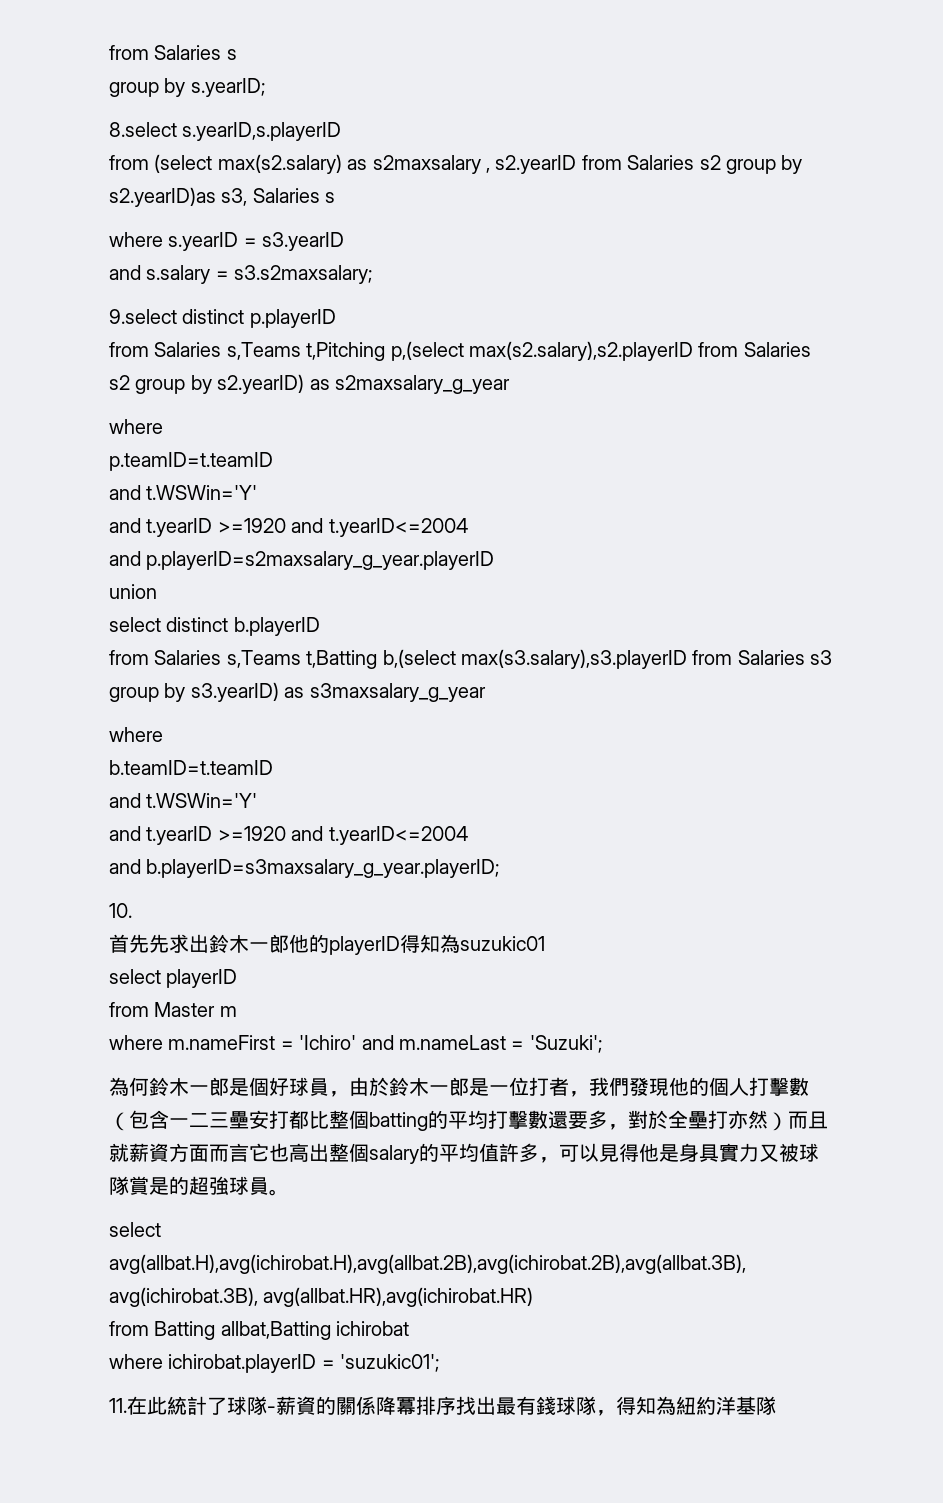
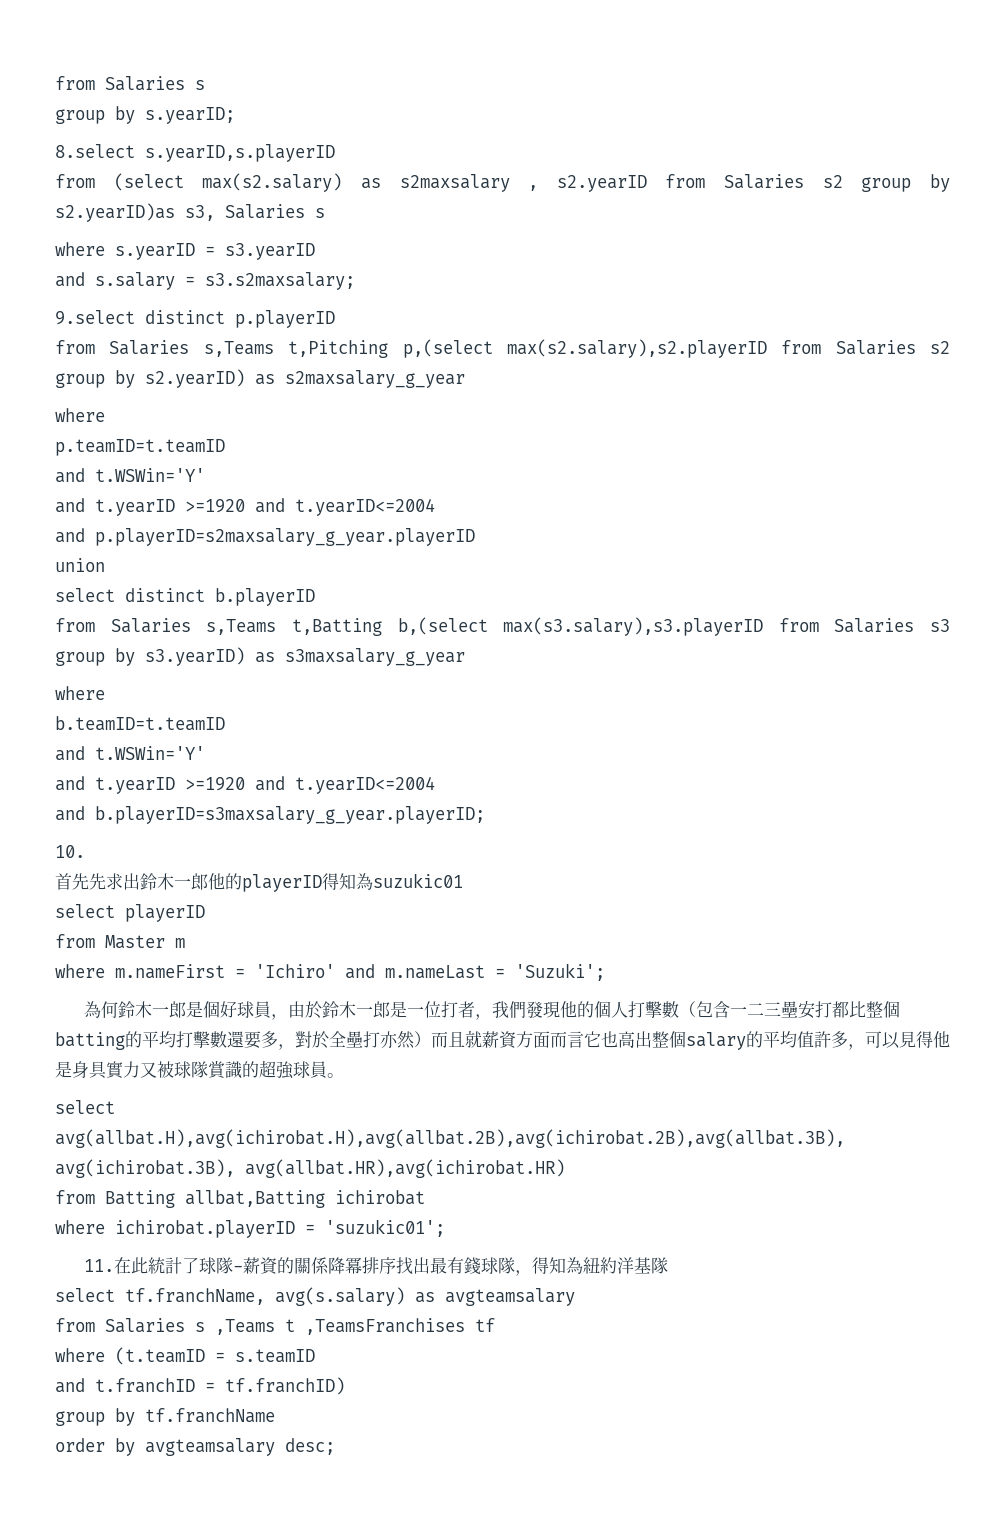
[149,1177,169,1195] 是 -> [225,1061,242,1079] 識
(776, 1405) none -> [55,1287,575,1306] [55,1318,495,1335] [55,1347,315,1365] [55,1377,345,1395] [55,1408,275,1426] [55,1438,335,1456] // select tf.franchName, avg(s.salary) as avgteamsalary // from Salaries s ,Teams t ,TeamsFranchises tf // where (t.teamID = s.teamID // and t.franchID = tf.franchID) // group by tf.franchName // order by avgteamsalary desc;

